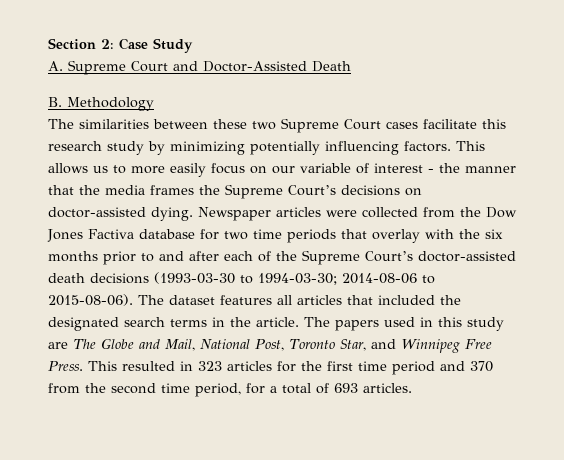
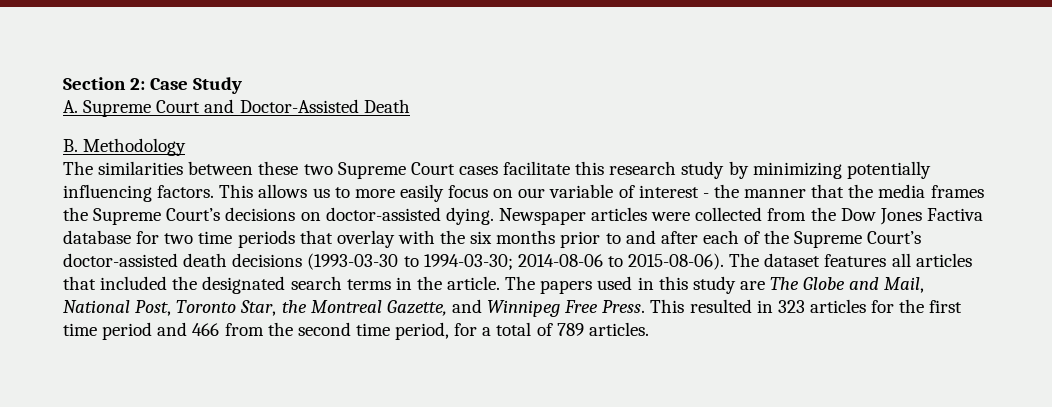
(366, 345) none -> [281,300,447,316] the Montreal Gazette,
[470,361,493,372] 370 -> [192,323,220,336] 466
[334,383,358,393] 693 -> [556,323,584,336] 789

